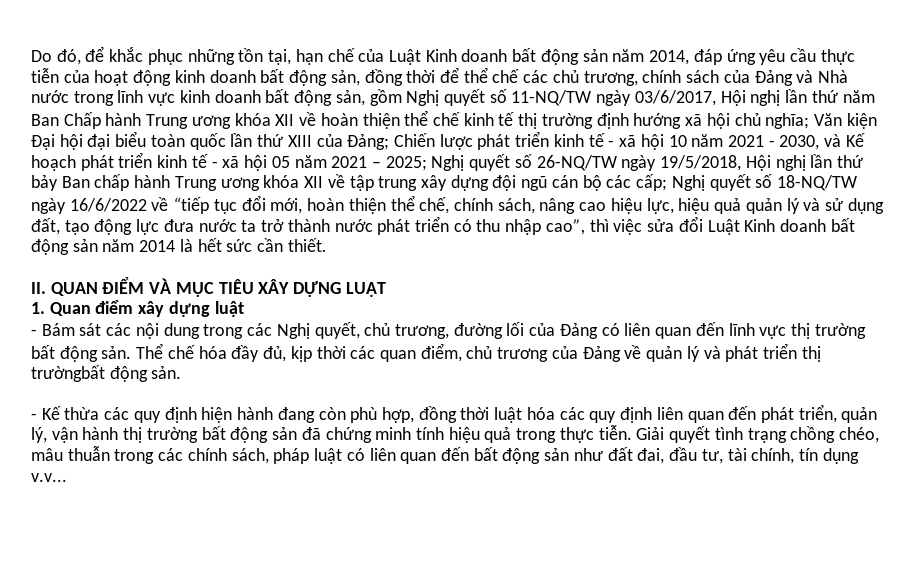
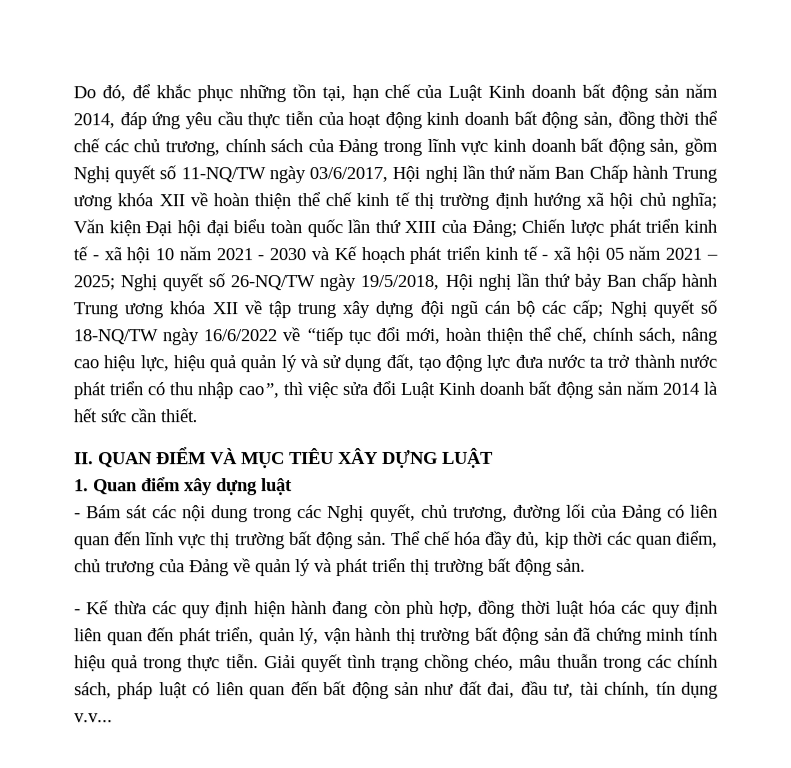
[439,67,459,83] để -> (690, 118) none
[796,70,848,83] [31,90,69,103] và Nhà nước -> (379, 148) none
[779,135,820,150] 2030, -> [269,248,307,261] 2030
[31,365,105,382] trườngbất -> [434,557,512,576] trường bất

